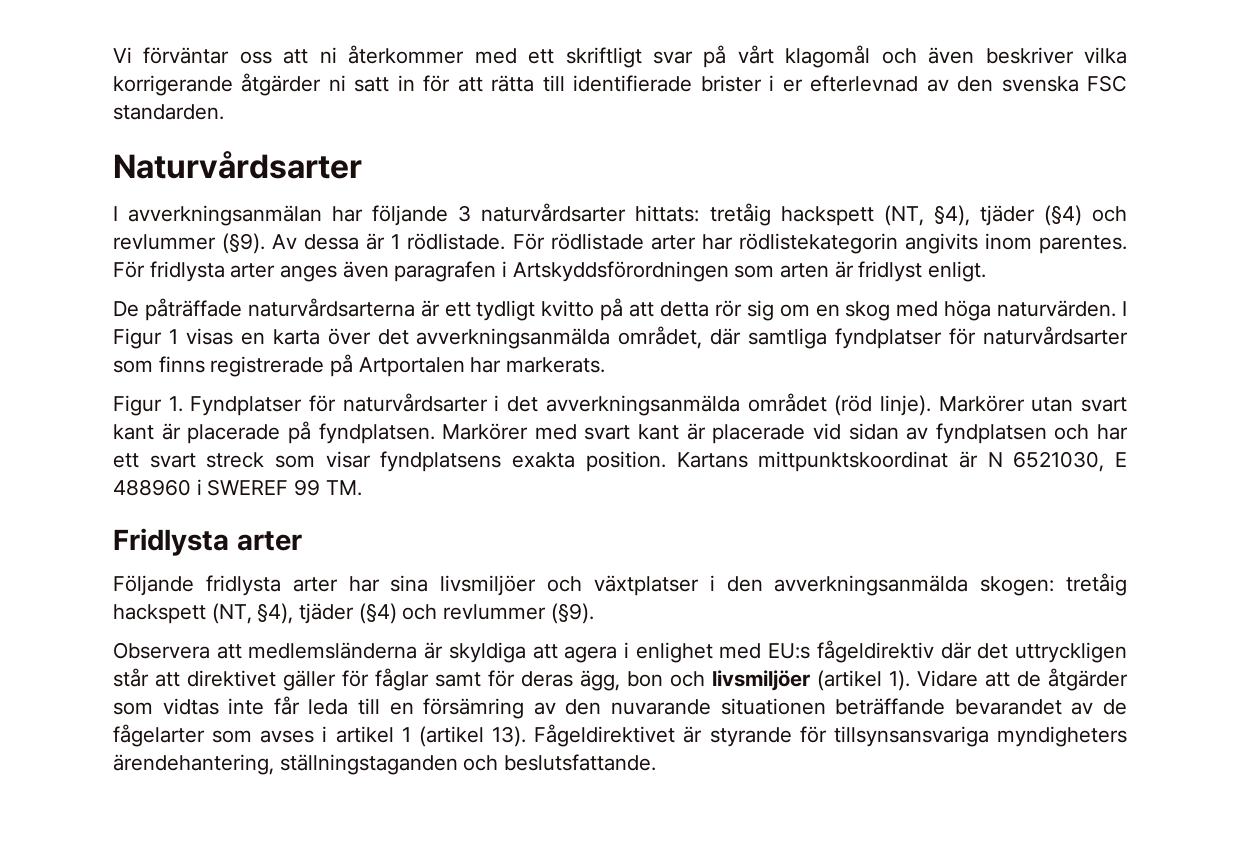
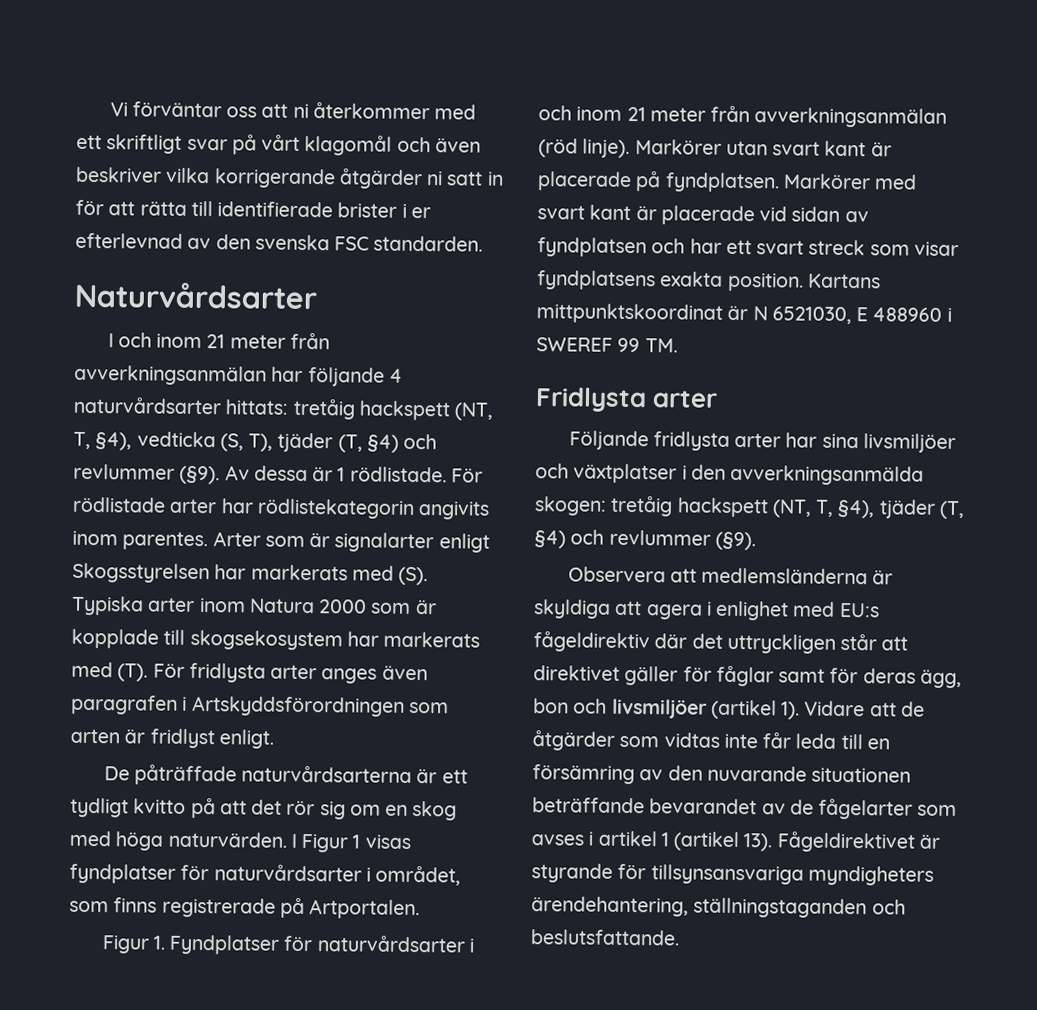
(118, 213) none -> [117,332,330,350] och inom 21 meter från
[458,205,472,222] 3 -> [388,368,403,383] 4
[933,205,1082,226] §4), tjäder (§4) -> [73,431,399,453] T, §4), vedticka (S, T), tjäder (T, §4)
(1127, 244) none -> [212,531,490,553] [72,562,429,586] [71,595,437,616] [71,628,481,651] [71,661,149,682] Arter som är signalarter enligt Skogsstyrelsen har markerats med (S). Typiska arter inom Natura 2000 som är kopplade till skogsekosystem har markerats med (T).
[660,301,710,317] detta -> [251,799,283,815] det
[240,326,828,349] en karta över det avverkningsanmälda området, där samtliga -> (411, 842) none
(1128, 335) none -> [365,865,462,886] i området,
[358,357,606,377] Artportalen har markerats. -> [309,899,421,920] Artportalen.
[507,393,827,416] det avverkningsanmälda området -> [538,105,948,128] och inom 21 meter från avverkningsanmälan
[257,603,397,624] §4), tjäder (§4) -> [815,499,965,520] [534,530,566,549] T, §4), tjäder (T, §4)

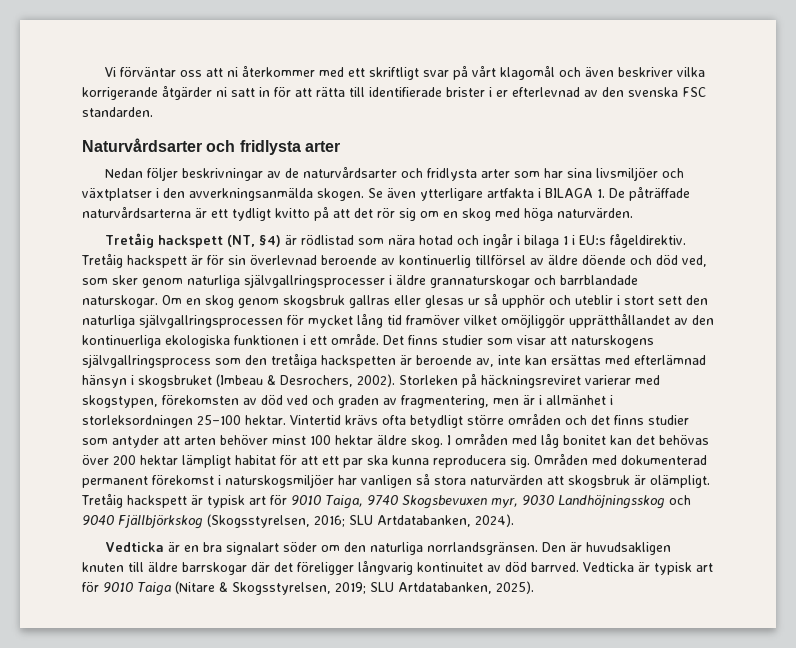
[107,332,330,350] [74,364,403,387] [73,396,494,421] [73,431,438,453] [73,463,483,485] [72,496,491,520] [72,530,490,553] [72,562,429,586] [71,595,437,616] [71,628,481,651] [71,661,428,684] [71,694,449,717] [70,728,274,749] // I och inom 21 meter från avverkningsanmälan har följande 4 naturvårdsarter hittats: tretåig hackspett (NT, T, §4), vedticka (S, T), tjäder (T, §4) och revlummer (§9). Av dessa är 1 rödlistade. För rödlistade arter har rödlistekategorin angivits inom parentes. Arter som är signalarter enligt Skogsstyrelsen har markerats med (S). Typiska arter inom Natura 2000 som är kopplade till skogsekosystem har markerats med (T). För fridlysta arter anges även paragrafen i Artskyddsförordningen som arten är fridlyst enligt. // -> [206,140,340,155] [105,166,685,181] [82,188,605,201] och fridlysta arter // Nedan följer beskrivningar av de naturvårdsarter och fridlysta arter som har sina livsmiljöer och växtplatser i den avverkningsanmälda skogen. Se även ytterligare artfakta i BILAGA 1.
[290,833,411,853] [69,863,462,886] [69,897,421,920] [101,934,474,955] [538,105,948,128] [538,138,892,159] [537,171,918,193] [537,204,869,226] [537,237,959,258] [536,270,881,292] [536,303,952,325] [536,337,678,353] [535,387,719,413] [568,430,956,454] [535,463,925,486] [534,495,965,520] [534,529,756,551] [567,566,894,585] [533,599,880,621] [533,631,909,654] [533,665,962,689] [533,698,925,720] [532,730,890,751] [532,764,912,785] [532,797,958,820] [531,830,940,853] [531,863,934,886] [531,896,906,919] [530,929,680,946] I Figur 1 visas fyndplatser för naturvårdsarter i området, som finns registrerade på Artportalen. // Figur 1. Fyndplatser för naturvårdsarter i och inom 21 meter från avverkningsanmälan (röd linje). Markörer utan svart kant är placerade på fyndplatsen. Markörer med svart kant är placerade vid sidan av fyndplatsen och har ett svart streck som visar fyndplatsens exakta position. Kartans mittpunktskoordinat är N 6521030, E 488960 i SWEREF 99 TM. // Fridlysta arter // Följande fridlysta arter har sina livsmiljöer och växtplatser i den avverkningsanmälda skogen: tretåig hackspett (NT, T, §4), tjäder (T, §4) och revlummer (§9). // Observera att medlemsländerna är skyldiga att agera i enlighet med EU:s fågeldirektiv där det uttryckligen står att direktivet gäller för fåglar samt för deras ägg, bon och livsmiljöer (artikel 1). Vidare att de åtgärder som vidtas inte får leda till en försämring av den nuvarande situationen beträffande bevarandet av de fågelarter som avses i artikel 1 (artikel 13). Fågeldirektivet är styrande för tillsynsansvariga myndigheters ärendehantering, ställningstaganden och beslutsfattande. -> [105,233,687,248] [81,253,707,268] [82,274,638,288] [82,293,708,308] [82,313,714,328] [82,333,654,348] [82,353,706,368] [82,373,660,388] [82,394,613,408] [82,413,689,428] [82,433,709,448] [82,453,707,468] [82,473,710,488] [81,493,691,509] [82,514,514,529] [105,541,672,555] [82,560,713,575] [82,581,534,596] // Tretåig hackspett (NT, §4) är rödlistad som nära hotad och ingår i bilaga 1 i EU:s fågeldirektiv. Tretåig hackspett är för sin överlevnad beroende av kontinuerlig tillförsel av äldre döende och död ved, som sker genom naturliga självgallringsprocesser i äldre grannaturskogar och barrblandade naturskogar. Om en skog genom skogsbruk gallras eller glesas ur så upphör och uteblir i stort sett den naturliga självgallringsprocessen för mycket lång tid framöver vilket omöjliggör upprätthållandet av den kontinuerliga ekologiska funktionen i ett område. Det finns studier som visar att naturskogens självgallringsprocess som den tretåiga hackspetten är beroende av, inte kan ersättas med efterlämnad hänsyn i skogsbruket (Imbeau & Desrochers, 2002). Storleken på häckningsreviret varierar med skogstypen, förekomsten av död ved och graden av fragmentering, men är i allmänhet i storleksordningen 25–100 hektar. Vintertid krävs ofta betydligt större områden och det finns studier som antyder att arten behöver minst 100 hektar äldre skog. I områden med låg bonitet kan det behövas över 200 hektar lämpligt habitat för att ett par ska kunna reproducera sig. Områden med dokumenterad permanent förekomst i naturskogsmiljöer har vanligen så stora naturvärden att skogsbruk är olämpligt. Tretåig hackspett är typisk art för 9010 Taiga, 9740 Skogsbevuxen myr, 9030 Landhöjningsskog och 9040 Fjällbjörkskog (Skogsstyrelsen, 2016; SLU Artdatabanken, 2024). // Vedticka är en bra signalart söder om den naturliga norrlandsgränsen. Den är huvudsakligen knuten till äldre barrskogar där det föreligger långvarig kontinuitet av död barrved. Vedticka är typisk art för 9010 Taiga (Nitare & Skogsstyrelsen, 2019; SLU Artdatabanken, 2025).

